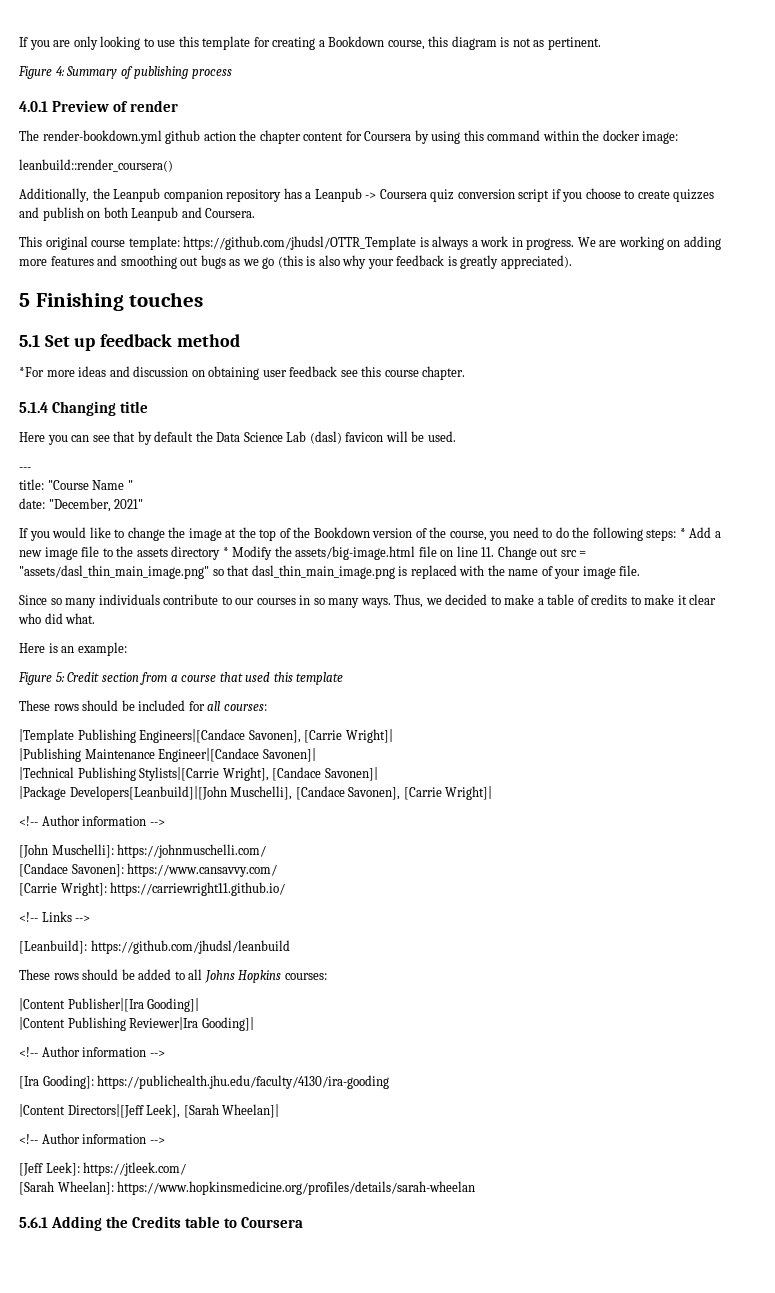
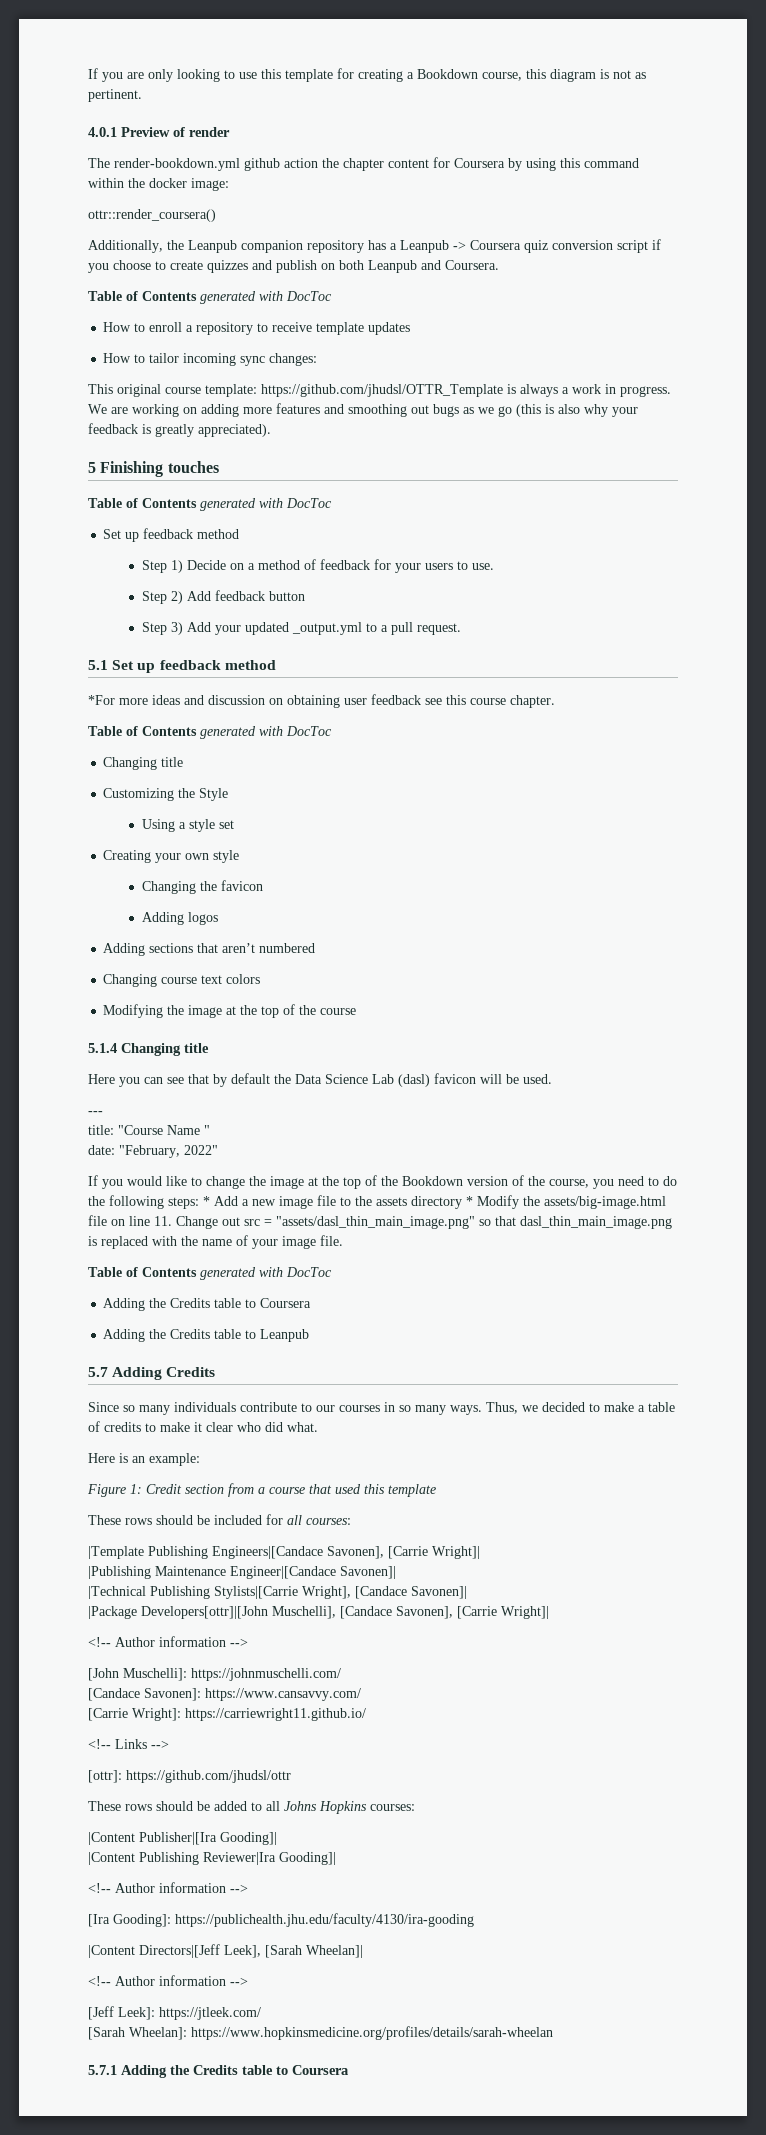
[18,66,232,79] // Figure 4: Summary of publishing process -> (142, 95) none
[19,159,173,172] leanbuild::render_coursera() -> [88,209,216,222] ottr::render_coursera()
(256, 213) none -> [88,291,332,304] [103,322,411,335] [103,353,318,366] // Table of Contents generated with DocToc // How to enroll a repository to receive template updates // How to tailor incoming sync changes:
(204, 299) none -> [88,498,332,511] [103,528,240,542] [141,559,494,573] [141,590,305,604] [141,622,461,635] // Table of Contents generated with DocToc // Set up feedback method // Step 1) Decide on a method of feedback for your users to use. // Step 2) Add feedback button // Step 3) Add your updated _output.yml to a pull request.
(466, 373) none -> [88,726,332,739] [103,757,184,770] [103,788,229,801] [141,819,234,832] [103,850,240,863] [141,880,263,894] [141,912,218,925] [103,943,316,956] [103,974,261,987] [103,1004,357,1018] // Table of Contents generated with DocToc // Changing title // Customizing the Style // Using a style set // Creating your own style // Changing the favicon // Adding logos // Adding sections that aren’t numbered // Changing course text colors // Modifying the image at the top of the course
[48,498,144,512] "December, 2021" -> [119,1145,218,1158] "February, 2022"
(641, 570) none -> [88,1267,332,1280] [103,1298,312,1311] [103,1329,310,1342] [88,1367,216,1380] // Table of Contents generated with DocToc // Adding the Credits table to Coursera // Adding the Credits table to Leanpub // 5.7 Adding Credits
[55,672,65,682] 5: -> [130,1484,142,1494] 1:
[69,786,227,800] Developers[Leanbuild]|[John -> [141,1606,268,1619] Developers[ottr]|[John
[19,940,290,954] [Leanbuild]: https://github.com/jhudsl/leanbuild -> [88,1770,291,1783] [ottr]: https://github.com/jhudsl/ottr
[19,1217,48,1228] 5.6.1 -> [88,2065,117,2075] 5.7.1

